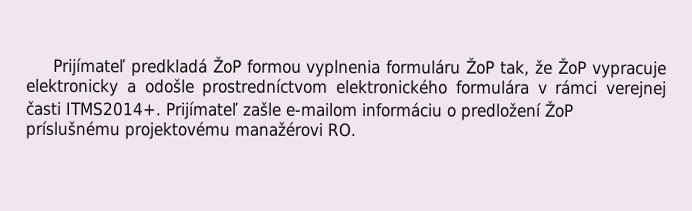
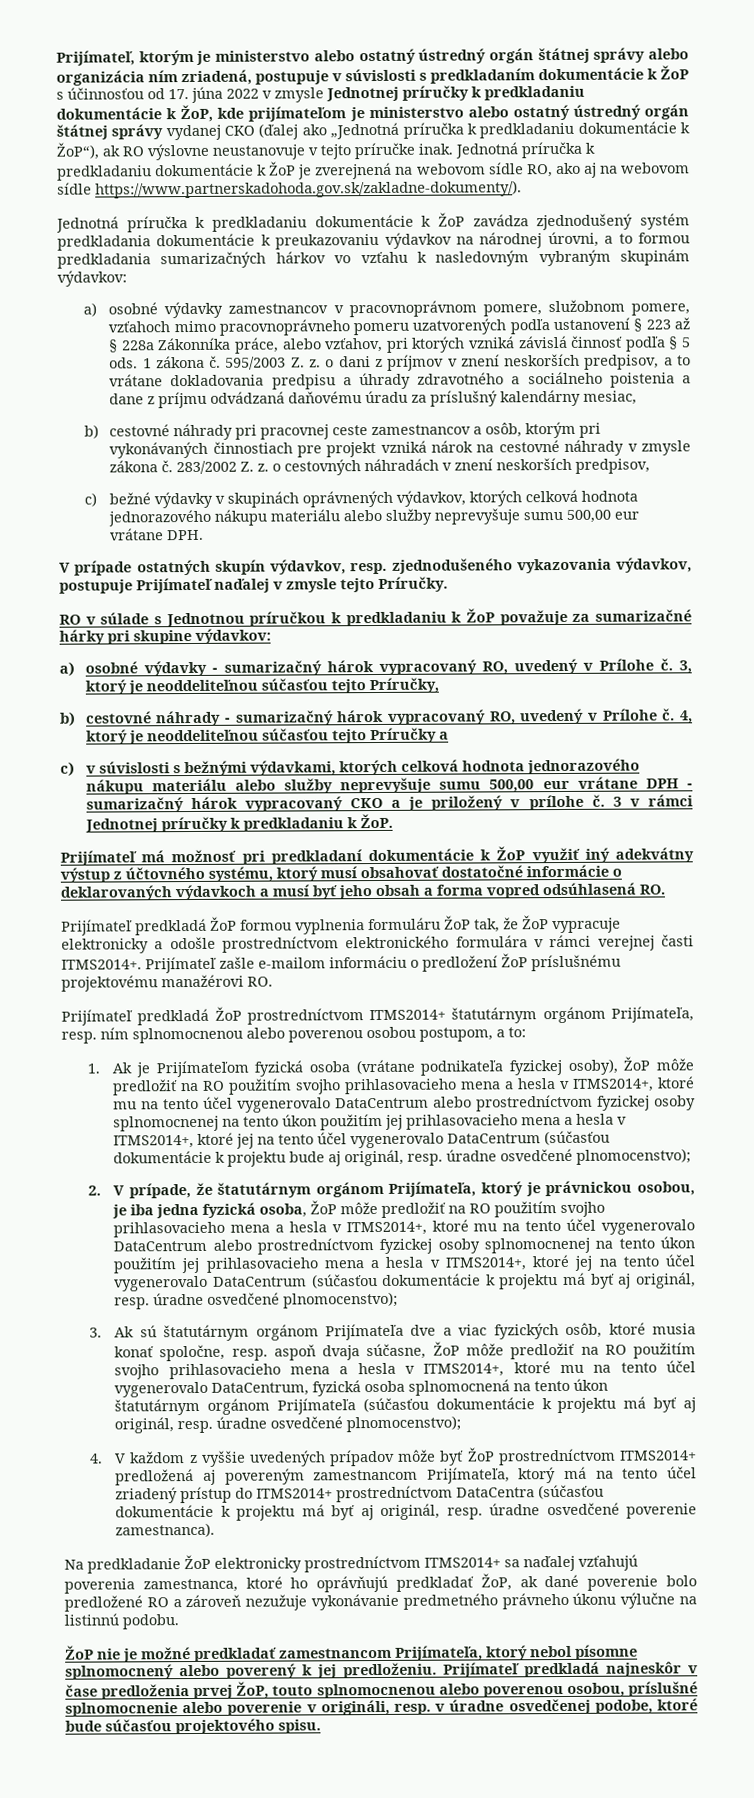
(52, 67) none -> [56,47,689,66] [56,65,689,86] [56,85,585,103] [56,104,690,123] [56,121,691,141] [56,141,595,161] [57,161,691,181] [57,180,522,199] [56,212,691,233] [57,231,690,251] [57,249,690,269] [57,270,127,287] [82,299,690,319] [108,317,691,336] [108,335,691,354] [109,353,691,371] [109,371,691,390] [109,389,638,409] [83,421,602,441] [109,439,691,459] [109,457,651,476] [83,489,639,509] [108,508,640,527] [109,528,205,541] [59,557,692,576] [59,576,448,594] [59,608,693,628] [59,628,271,645] [59,658,692,677] [84,677,439,695] [59,708,693,727] [85,727,449,745] [60,758,640,777] [85,776,694,795] [85,794,694,813] [84,813,393,833] [60,846,694,866] [60,864,622,883] [60,882,665,901] Prijímateľ, ktorým je ministerstvo alebo ostatný ústredný orgán štátnej správy alebo organizácia ním zriadená, postupuje v súvislosti s predkladaním dokumentácie k ŽoP s účinnosťou od 17. júna 2022 v zmysle Jednotnej príručky k predkladaniu dokumentácie k ŽoP, kde prijímateľom je ministerstvo alebo ostatný ústredný orgán štátnej správy vydanej CKO (ďalej ako „Jednotná príručka k predkladaniu dokumentácie k ŽoP“), ak RO výslovne neustanovuje v tejto príručke inak. Jednotná príručka k predkladaniu dokumentácie k ŽoP je zverejnená na webovom sídle RO, ako aj na webovom sídle https://www.partnerskadohoda.gov.sk/zakladne-dokumenty/). // Jednotná príručka k predkladaniu dokumentácie k ŽoP zavádza zjednodušený systém predkladania dokumentácie k preukazovaniu výdavkov na národnej úrovni, a to formou predkladania sumarizačných hárkov vo vzťahu k nasledovným vybraným skupinám výdavkov: // a) osobné výdavky zamestnancov v pracovnoprávnom pomere, služobnom pomere, vzťahoch mimo pracovnoprávneho pomeru uzatvorených podľa ustanovení § 223 až § 228a Zákonníka práce, alebo vzťahov, pri ktorých vzniká závislá činnosť podľa § 5 ods. 1 zákona č. 595/2003 Z. z. o dani z príjmov v znení neskorších predpisov, a to vrátane dokladovania predpisu a úhrady zdravotného a sociálneho poistenia a dane z príjmu odvádzaná daňovému úradu za príslušný kalendárny mesiac, // b) cestovné náhrady pri pracovnej ceste zamestnancov a osôb, ktorým pri vykonávaných činnostiach pre projekt vzniká nárok na cestovné náhrady v zmysle zákona č. 283/2002 Z. z. o cestovných náhradách v znení neskorších predpisov, // c) bežné výdavky v skupinách oprávnených výdavkov, ktorých celková hodnota jednorazového nákupu materiálu alebo služby neprevyšuje sumu 500,00 eur vrátane DPH. // V prípade ostatných skupín výdavkov, resp. zjednodušeného vykazovania výdavkov, postupuje Prijímateľ naďalej v zmysle tejto Príručky. // RO v súlade s Jednotnou príručkou k predkladaniu k ŽoP považuje za sumarizačné hárky pri skupine výdavkov: // a) osobné výdavky - sumarizačný hárok vypracovaný RO, uvedený v Prílohe č. 3, ktorý je neoddeliteľnou súčasťou tejto Príručky, // b) cestovné náhrady - sumarizačný hárok vypracovaný RO, uvedený v Prílohe č. 4, ktorý je neoddeliteľnou súčasťou tejto Príručky a // c) v súvislosti s bežnými výdavkami, ktorých celková hodnota jednorazového nákupu materiálu alebo služby neprevyšuje sumu 500,00 eur vrátane DPH - sumarizačný hárok vypracovaný CKO a je priložený v prílohe č. 3 v rámci Jednotnej príručky k predkladaniu k ŽoP. // Prijímateľ má možnosť pri predkladaní dokumentácie k ŽoP využiť iný adekvátny výstup z účtovného systému, ktorý musí obsahovať dostatočné informácie o deklarovaných výdavkoch a musí byť jeho obsah a forma vopred odsúhlasená RO. //
(356, 130) none -> [61,1006,694,1026] [61,1026,526,1044] [86,1056,694,1078] [112,1076,695,1096] [113,1094,696,1113] [113,1113,628,1132] [113,1130,611,1149] [113,1148,692,1167] [87,1180,695,1199] [112,1200,606,1219] [113,1218,695,1238] [113,1236,695,1255] [113,1254,695,1274] [114,1272,696,1292] [114,1291,399,1310] [88,1322,696,1342] [114,1341,696,1362] [114,1360,696,1380] [114,1378,609,1398] [114,1396,696,1416] [114,1415,462,1434] [88,1447,697,1467] [115,1466,697,1486] [115,1484,605,1504] [115,1502,697,1521] [115,1522,216,1538] [64,1554,638,1574] [64,1573,697,1594] [64,1592,697,1612] [64,1613,179,1630] [65,1644,638,1663] [65,1661,698,1680] [65,1681,698,1700] [65,1698,698,1717] [65,1718,321,1735] // Prijímateľ predkladá ŽoP prostredníctvom ITMS2014+ štatutárnym orgánom Prijímateľa, resp. ním splnomocnenou alebo poverenou osobou postupom, a to: // 1. Ak je Prijímateľom fyzická osoba (vrátane podnikateľa fyzickej osoby), ŽoP môže predložiť na RO použitím svojho prihlasovacieho mena a hesla v ITMS2014+, ktoré mu na tento účel vygenerovalo DataCentrum alebo prostredníctvom fyzickej osoby splnomocnenej na tento úkon použitím jej prihlasovacieho mena a hesla v ITMS2014+, ktoré jej na tento účel vygenerovalo DataCentrum (súčasťou dokumentácie k projektu bude aj originál, resp. úradne osvedčené plnomocenstvo); // 2. V prípade, že štatutárnym orgánom Prijímateľa, ktorý je právnickou osobou, je iba jedna fyzická osoba, ŽoP môže predložiť na RO použitím svojho prihlasovacieho mena a hesla v ITMS2014+, ktoré mu na tento účel vygenerovalo DataCentrum alebo prostredníctvom fyzickej osoby splnomocnenej na tento úkon použitím jej prihlasovacieho mena a hesla v ITMS2014+, ktoré jej na tento účel vygenerovalo DataCentrum (súčasťou dokumentácie k projektu má byť aj originál, resp. úradne osvedčené plnomocenstvo); // 3. Ak sú štatutárnym orgánom Prijímateľa dve a viac fyzických osôb, ktoré musia konať spoločne, resp. aspoň dvaja súčasne, ŽoP môže predložiť na RO použitím svojho prihlasovacieho mena a hesla v ITMS2014+, ktoré mu na tento účel vygenerovalo DataCentrum, fyzická osoba splnomocnená na tento úkon štatutárnym orgánom Prijímateľa (súčasťou dokumentácie k projektu má byť aj originál, resp. úradne osvedčené plnomocenstvo); // 4. V každom z vyššie uvedených prípadov môže byť ŽoP prostredníctvom ITMS2014+ predložená aj povereným zamestnancom Prijímateľa, ktorý má na tento účel zriadený prístup do ITMS2014+ prostredníctvom DataCentra (súčasťou dokumentácie k projektu má byť aj originál, resp. úradne osvedčené poverenie zamestnanca). // Na predkladanie ŽoP elektronicky prostredníctvom ITMS2014+ sa naďalej vzťahujú poverenia zamestnanca, ktoré ho oprávňujú predkladať ŽoP, ak dané poverenie bolo predložené RO a zároveň nezužuje vykonávanie predmetného právneho úkonu výlučne na listinnú podobu. // ŽoP nie je možné predkladať zamestnancom Prijímateľa, ktorý nebol písomne splnomocnený alebo poverený k jej predloženiu. Prijímateľ predkladá najneskôr v čase predloženia prvej ŽoP, touto splnomocnenou alebo poverenou osobou, príslušné splnomocnenie alebo poverenie v origináli, resp. v úradne osvedčenej podobe, ktoré bude súčasťou projektového spisu.

